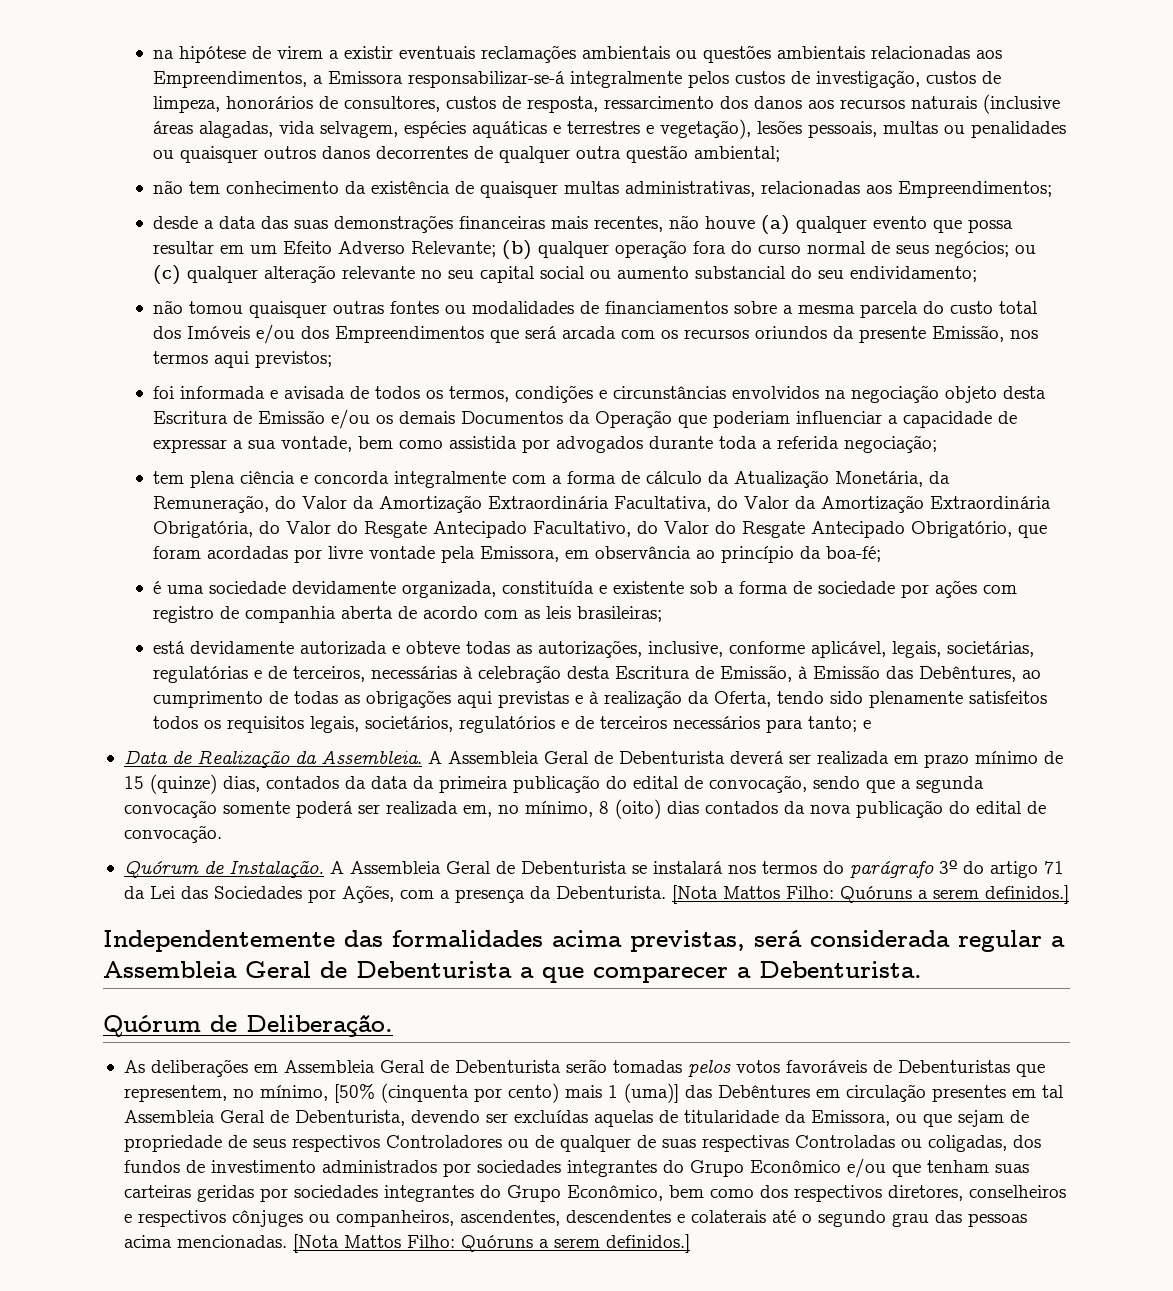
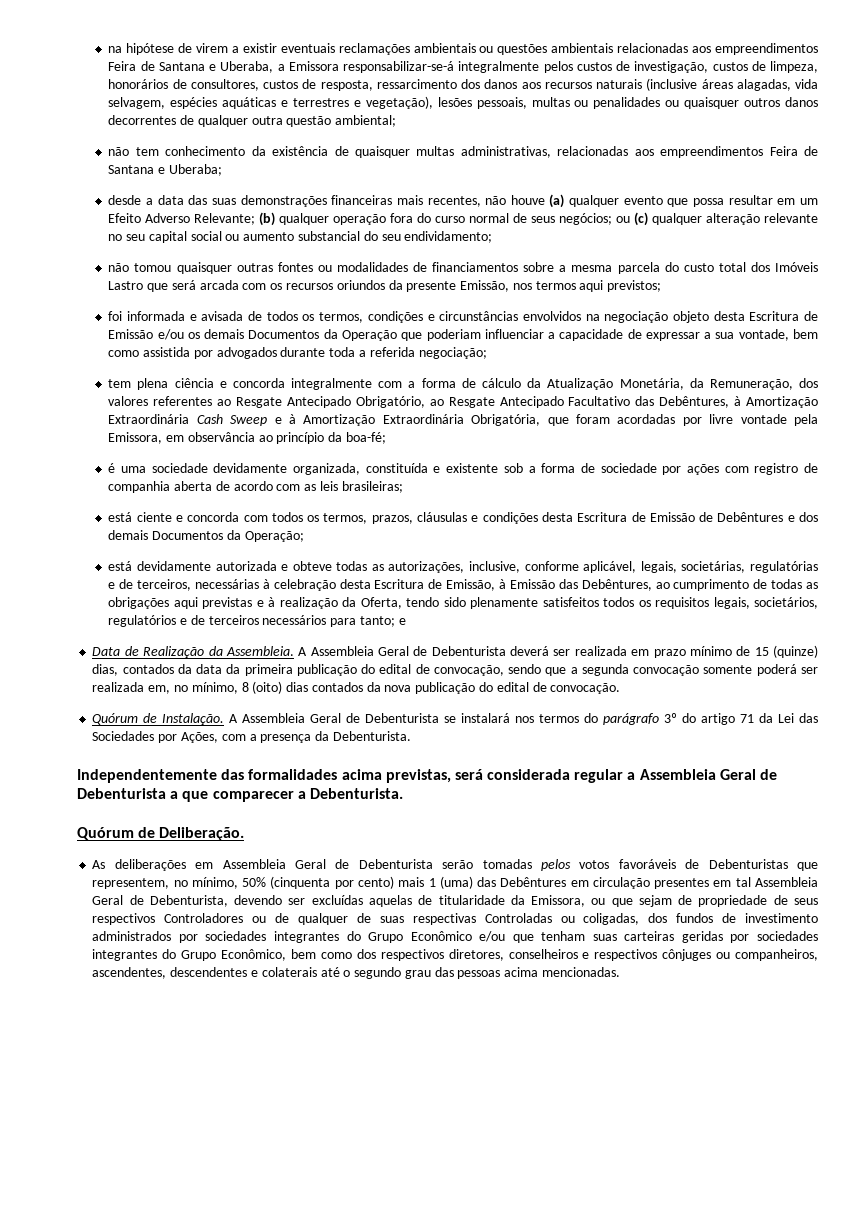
[153,71,308,88] Empreendimentos, -> [715,43,819,55] [108,61,274,73] empreendimentos Feira de Santana e Uberaba,
[898,181,1053,198] Empreendimentos; -> [660,146,819,158] [108,164,222,176] empreendimentos Feira de Santana e Uberaba;
[256,324,485,344] e/ou dos Empreendimentos -> [108,281,144,290] Lastro
[275,495,1052,513] [153,521,1013,538] do Valor da Amortização Extraordinária Facultativa, do Valor da Amortização Extraordinária Obrigatória, do Valor do Resgate Antecipado Facultativo, do Valor do Resgate Antecipado Obrigatório, -> [798,378,818,388] [108,396,819,408] [108,414,541,426] dos valores referentes ao Resgate Antecipado Obrigatório, ao Resgate Antecipado Facultativo das Debêntures, à Amortização Extraordinária Cash Sweep e à Amortização Extraordinária Obrigatória,
(663, 614) none -> [108,512,818,524] [108,530,304,542] // está ciente e concorda com todos os termos, prazos, cláusulas e condições desta Escritura de Emissão de Debêntures e dos demais Documentos da Operação;
[671,885,1069,904] [Nota Mattos Filho: Quóruns a serem definidos.] -> (411, 736) none
[333,1084,375,1103] [50% -> [242,877,267,887] 50%
[623,1083,679,1103] (uma)] -> [439,876,473,889] (uma)
[292,1234,690,1253] [Nota Mattos Filho: Quóruns a serem definidos.] -> (620, 972) none

